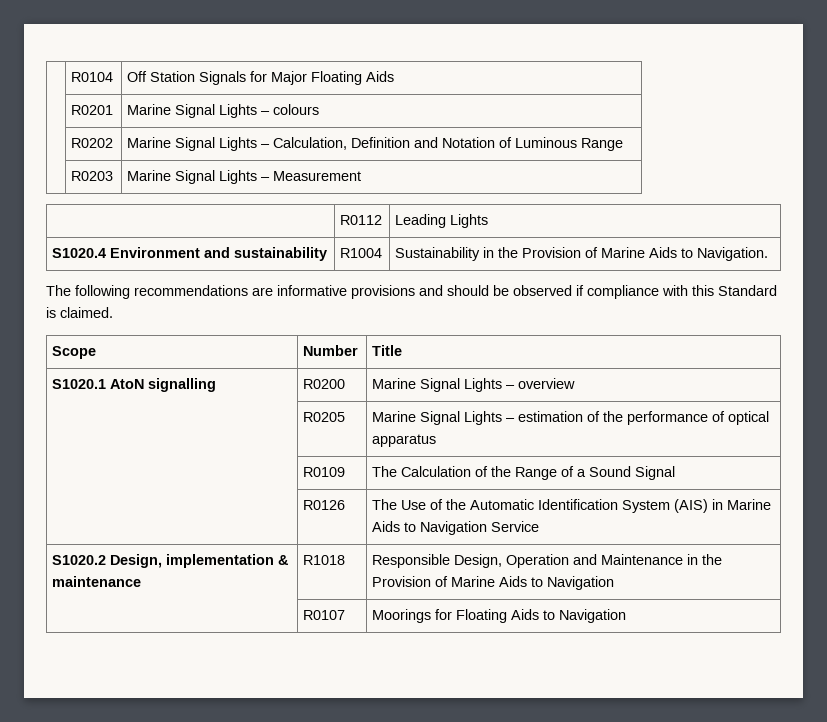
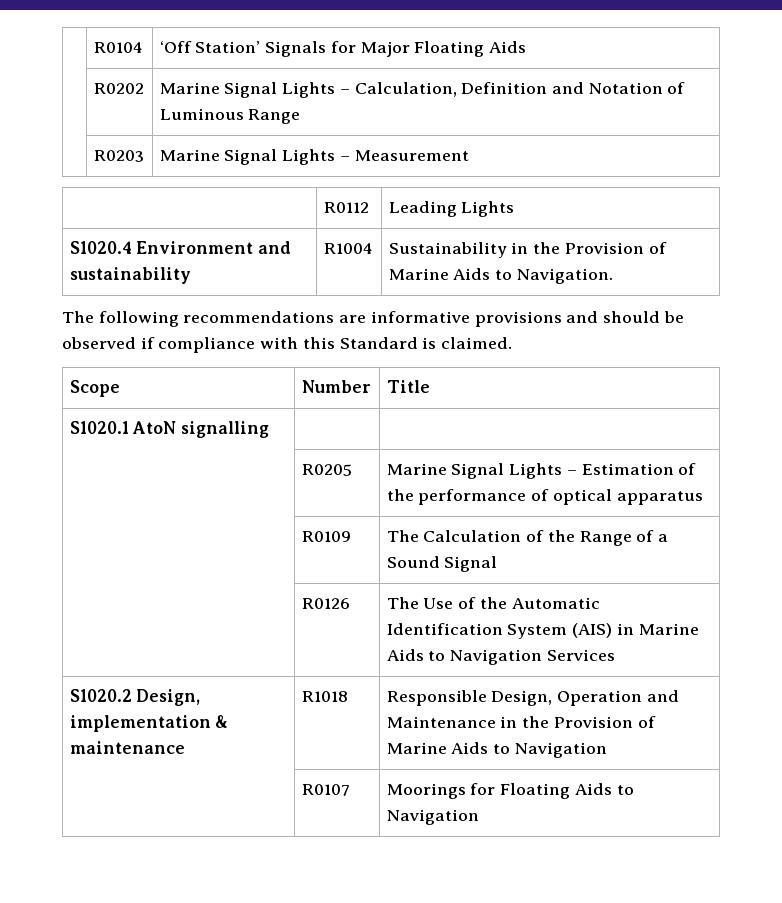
[127,71,196,82] Off Station -> [159,41,261,53] ‘Off Station’
[71,105,114,115] [127,104,320,118] // | R0201 | Marine Signal Lights – colours -> (527, 47) none
[303,379,346,389] [372,378,576,392] R0200 | Marine Signal Lights – overview -> (270, 429) |
[518,411,584,422] estimation -> [581,463,674,475] Estimation
[491,521,540,532] Service -> [546,649,615,661] Services

